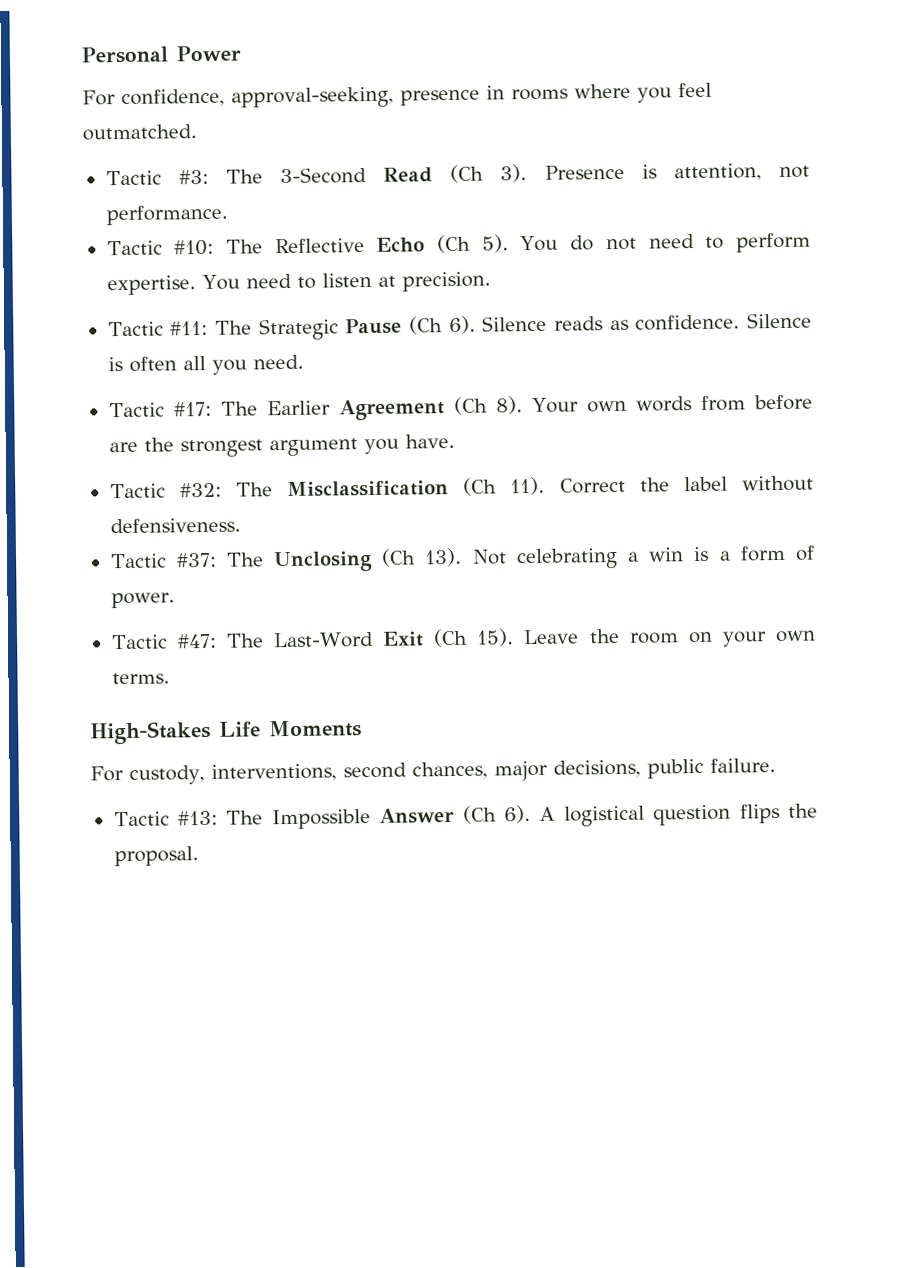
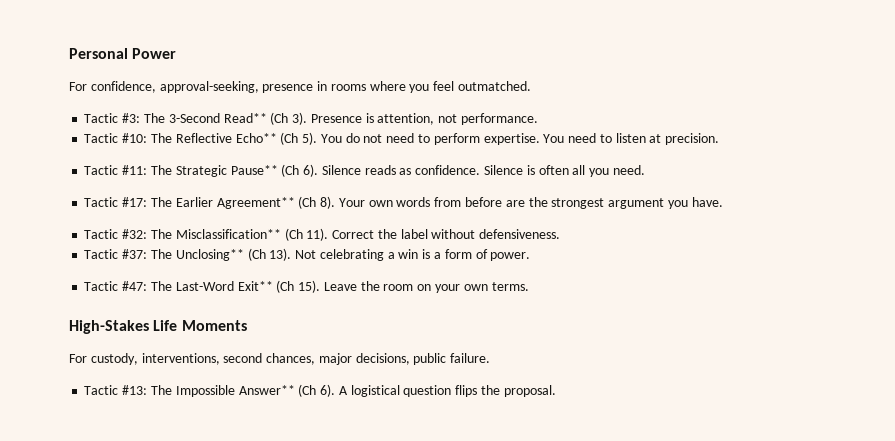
[383,167,434,183] Read -> [223,113,267,123] Read**
[376,237,426,252] Echo -> [235,133,277,143] Echo**
[345,318,403,335] Pause -> [230,165,278,175] Pause**
[338,399,445,421] Agreement -> [216,197,295,209] Agreement**
[287,480,450,498] Misclassification -> [175,229,281,239] Misclassification**
[273,550,374,573] Unclosing -> [175,249,244,261] Unclosing**
[382,631,425,647] Exit -> [237,281,273,291] Exit**
[379,807,456,824] Answer -> [238,385,295,395] Answer**

